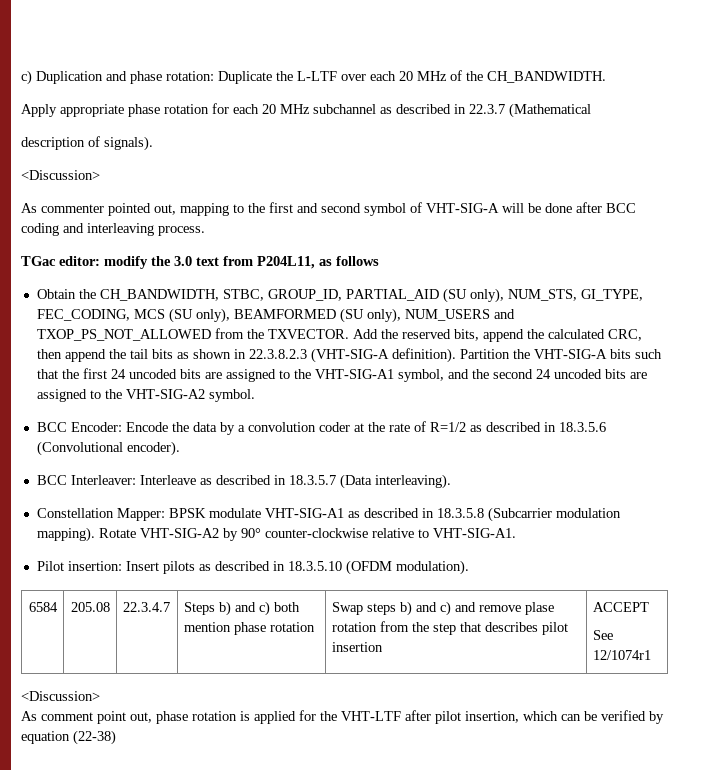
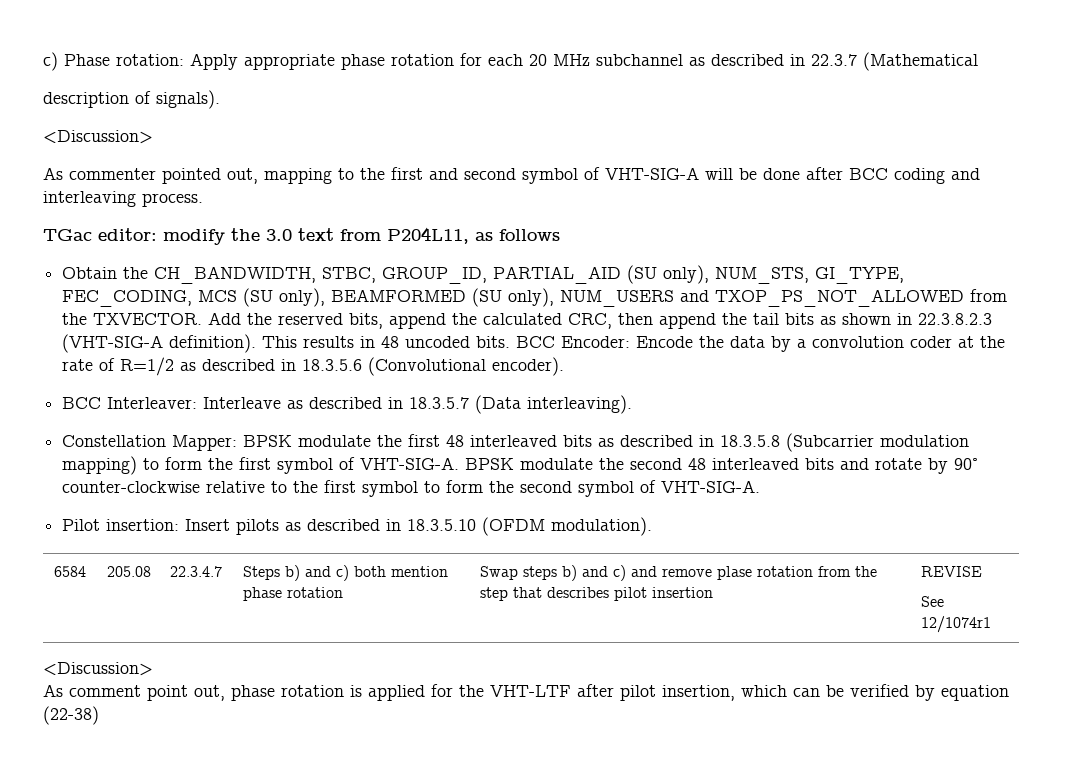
[21,70,606,85] c) Duplication and phase rotation: Duplicate the L-LTF over each 20 MHz of the CH_BANDWIDTH. // -> [43,52,184,71] c) Phase rotation:
[459,349,662,359] [36,368,647,382] [36,389,255,402] Partition the VHT-SIG-A bits such that the first 24 uncoded bits are assigned to the VHT-SIG-A1 symbol, and the second 24 uncoded bits are assigned to the VHT-SIG-A2 symbol. // -> [262,336,511,348] This results in 48 uncoded bits.
[264,508,344,518] VHT-SIG-A1 -> [377,434,593,447] the first 48 interleaved bits
[36,527,219,542] mapping). Rotate VHT-SIG-A2 -> [62,456,923,475] mapping) to form the first symbol of VHT-SIG-A. BPSK modulate the second 48 interleaved bits and rotate
[432,528,516,538] VHT-SIG-A1. -> [293,480,761,497] the first symbol to form the second symbol of VHT-SIG-A.
[592,602,649,612] ACCEPT -> [920,566,982,577] REVISE

